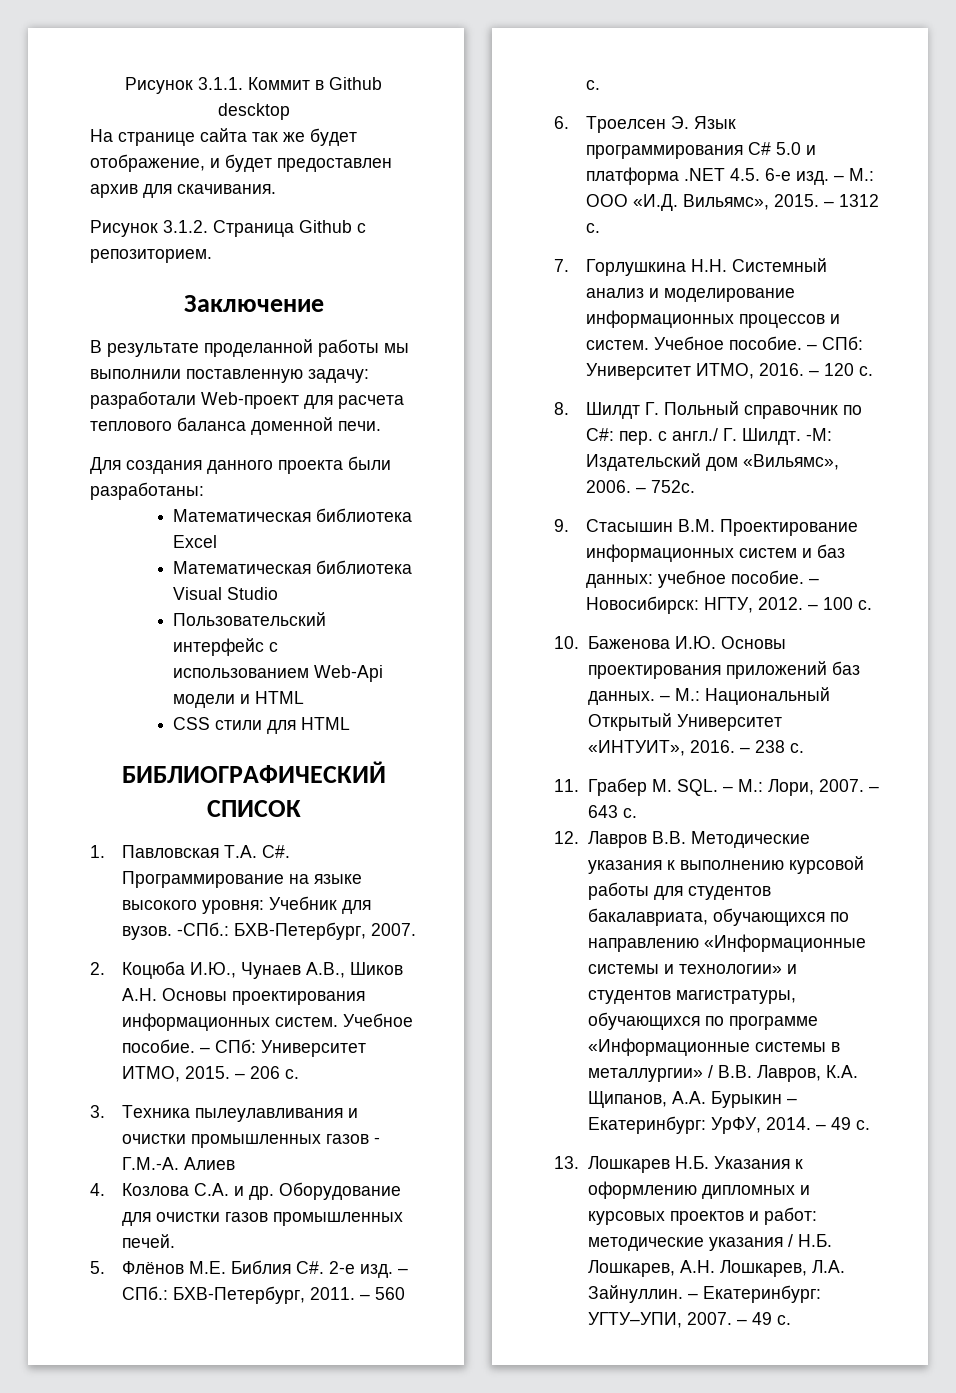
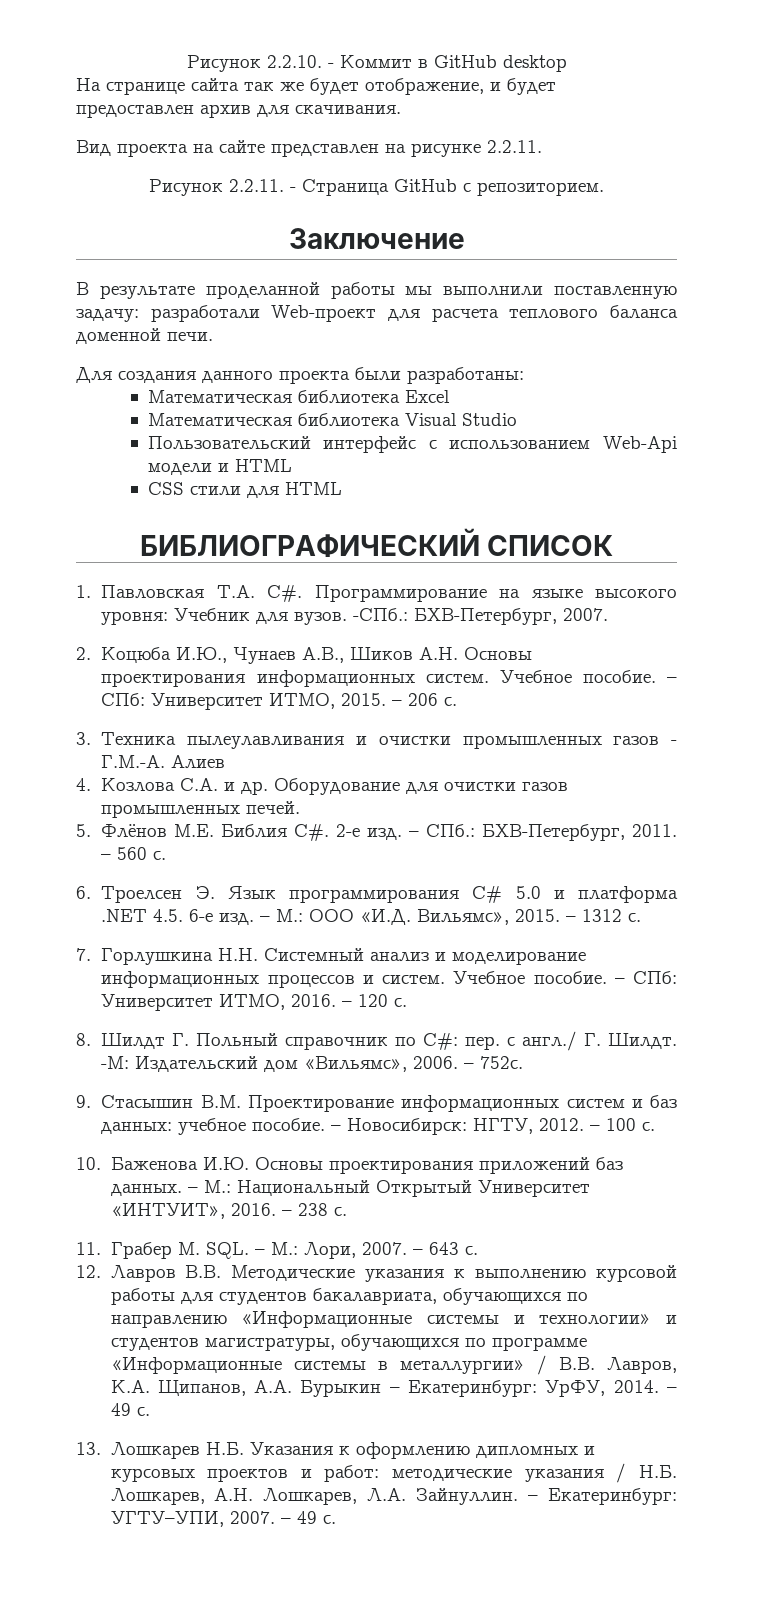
[125,77,382,94] [217,103,290,120] Рисунок 3.1.1. Коммит в Github descktop -> [186,55,567,72] Рисунок 2.2.10. - Коммит в GitHub desktop
[90,220,352,237] Рисунок 3.1.2. Страница Github -> [76,140,542,157] [149,179,457,196] Вид проекта на сайте представлен на рисунке 2.2.11. // Рисунок 2.2.11. - Страница GitHub

